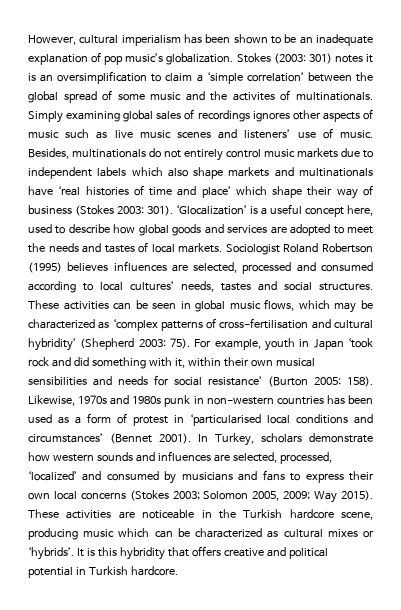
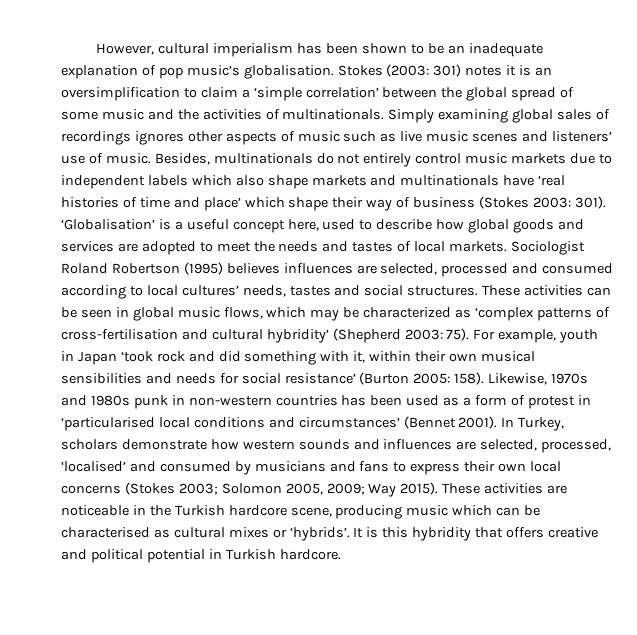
[166,53,234,65] globalization. -> [243,65,334,79] globalisation.
[232,92,275,101] activites -> [202,109,262,120] activities
[176,205,247,215] ‘Glocalization’ -> [61,219,155,230] ‘Globalisation’
[28,471,77,481] ‘localized’ -> [61,461,126,472] ‘localised’
[195,528,263,538] characterized -> [61,527,150,538] characterised

